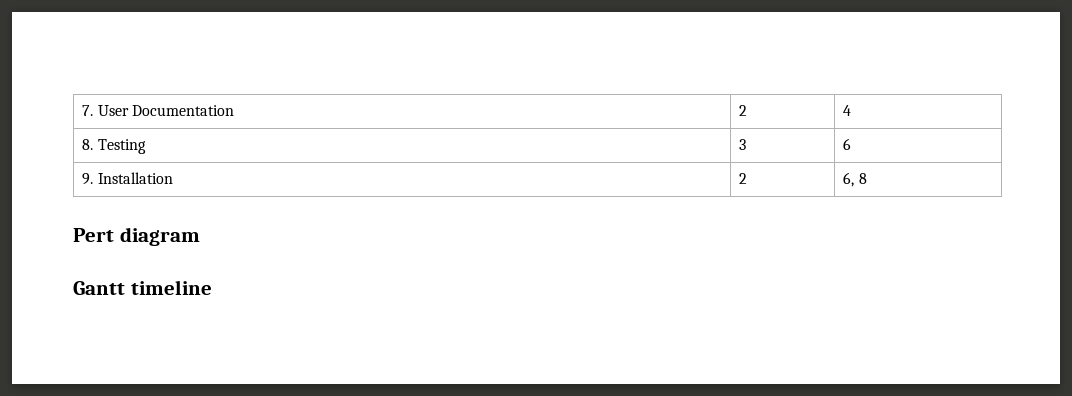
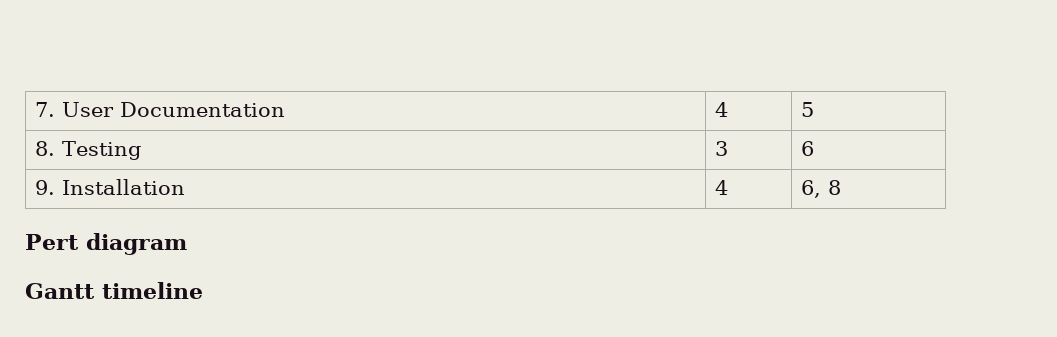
[739,105,748,116] [843,105,852,116] 2 | 4 -> [715,102,729,117] [801,102,815,117] 4 | 5
[739,173,748,184] 2 -> [715,180,729,195] 4

